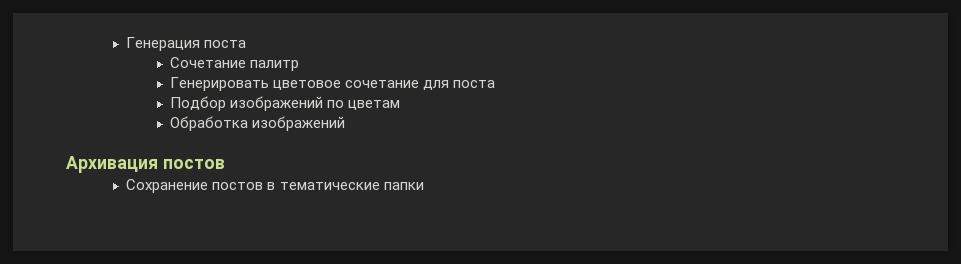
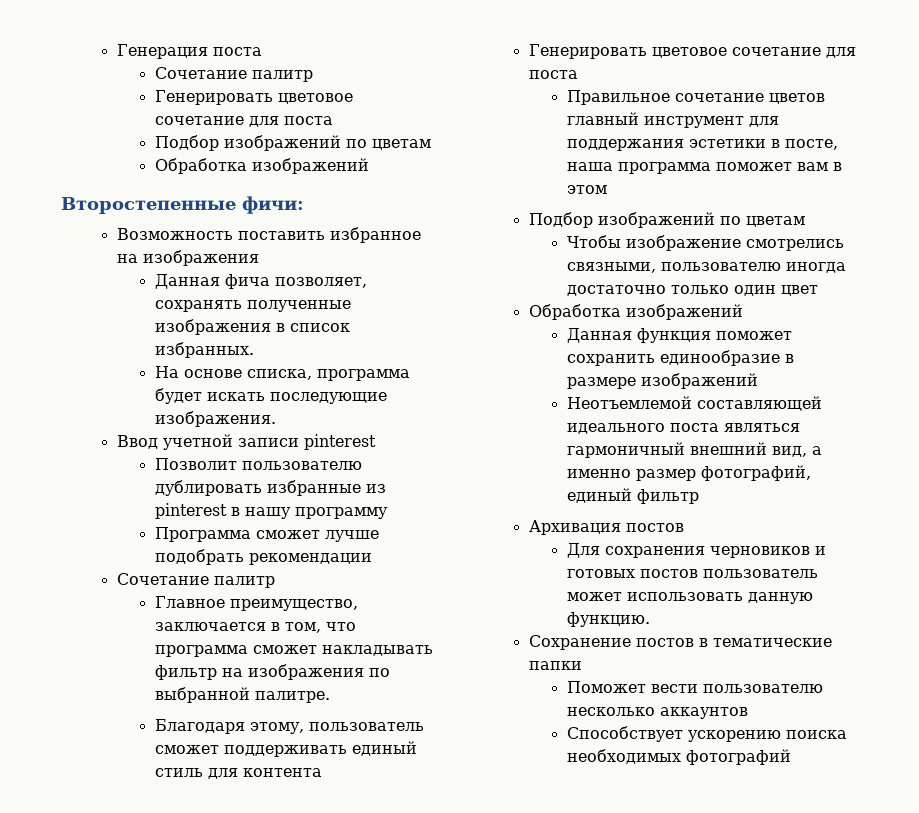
[66,156,225,173] Архивация постов -> [61,196,304,214] [116,227,421,243] [116,250,259,266] [154,274,367,289] [154,300,351,312] [154,319,350,335] [154,342,254,358] [154,366,410,381] [154,388,387,404] [154,411,276,427] [116,434,376,450] [154,458,362,470] [154,480,386,496] [154,503,388,519] [154,527,379,542] [154,549,372,565] [116,573,275,588] [154,596,358,611] [154,622,356,633] [154,645,433,657] [154,664,390,680] [154,687,330,703] [154,719,424,734] [154,741,417,757] [154,768,322,779] [528,44,856,59] [528,70,578,79] [566,90,825,105] [566,112,779,128] [566,139,838,151] [566,162,842,174] [566,185,607,194] [528,212,805,228] [566,235,844,251] [566,262,846,273] [566,285,818,296] [528,304,743,320] [566,328,792,343] [566,350,794,366] [566,373,758,389] [566,396,822,411] [566,423,800,434] [566,442,822,458] [566,465,811,481] [566,488,699,504] [528,520,684,535] [566,543,826,558] [566,569,818,578] [566,592,813,604] [566,612,650,627] Второстепенные фичи: // Возможность поставить избранное на изображения // Данная фича позволяет, сохранять полученные изображения в список избранных. // На основе списка, программа будет искать последующие изображения. // Ввод учетной записи pinterest // Позволит пользователю дублировать избранные из pinterest в нашу программу // Программа сможет лучше подобрать рекомендации // Сочетание палитр // Главное преимущество, заключается в том, что программа сможет накладывать фильтр на изображения по выбранной палитре. // Благодаря этому, пользователь сможет поддерживать единый стиль для контента // Генерировать цветовое сочетание для поста // Правильное сочетание цветов главный инструмент для поддержания эстетики в посте, наша программа поможет вам в этом // Подбор изображений по цветам // Чтобы изображение смотрелись связными, пользователю иногда достаточно только один цвет // Обработка изображений // Данная функция поможет сохранить единообразие в размере изображений // Неотъемлемой составляющей идеального поста являться гармоничный внешний вид, а именно размер фотографий, единый фильтр // Архивация постов // Для сохранения черновиков и готовых постов пользователь может использовать данную функцию.
(424, 186) none -> [566,681,823,693] [566,707,748,719] [566,726,847,742] [566,749,791,765] // Поможет вести пользователю несколько аккаунтов // Способствует ускорению поиска необходимых фотографий

